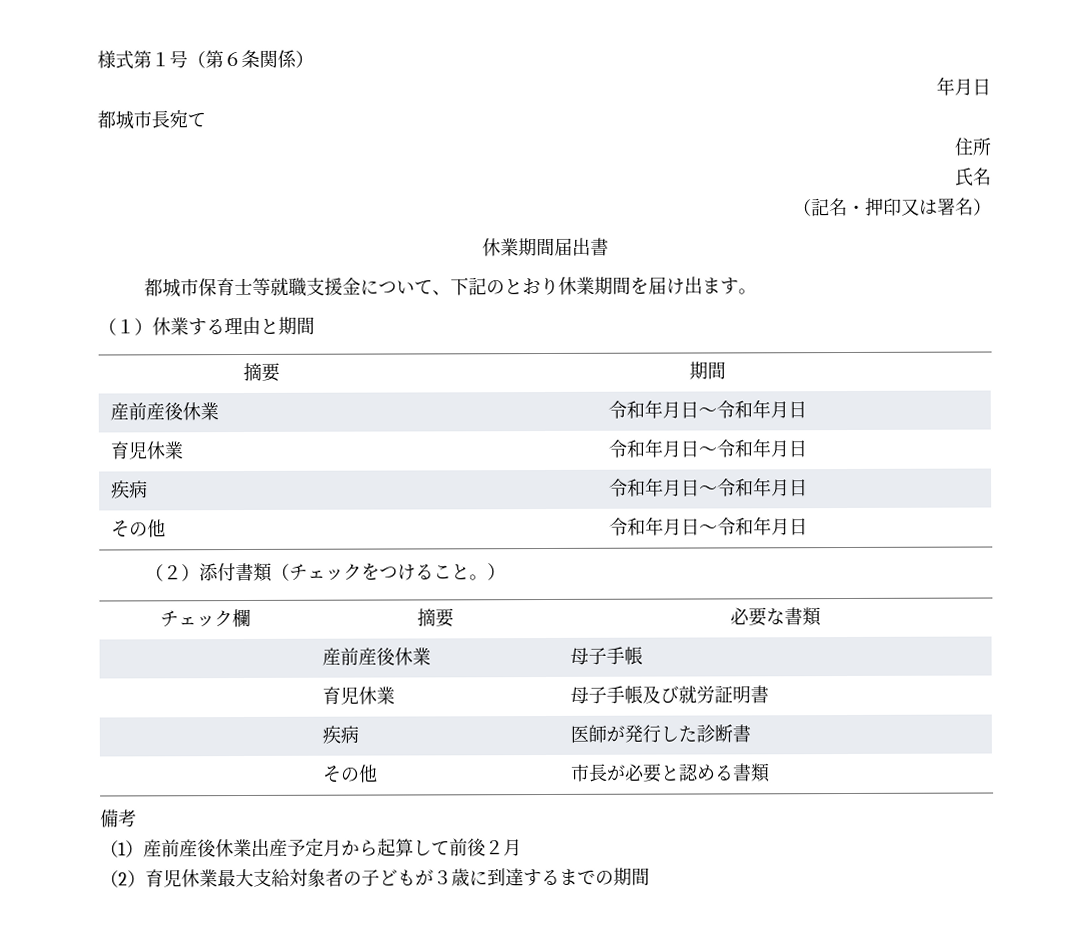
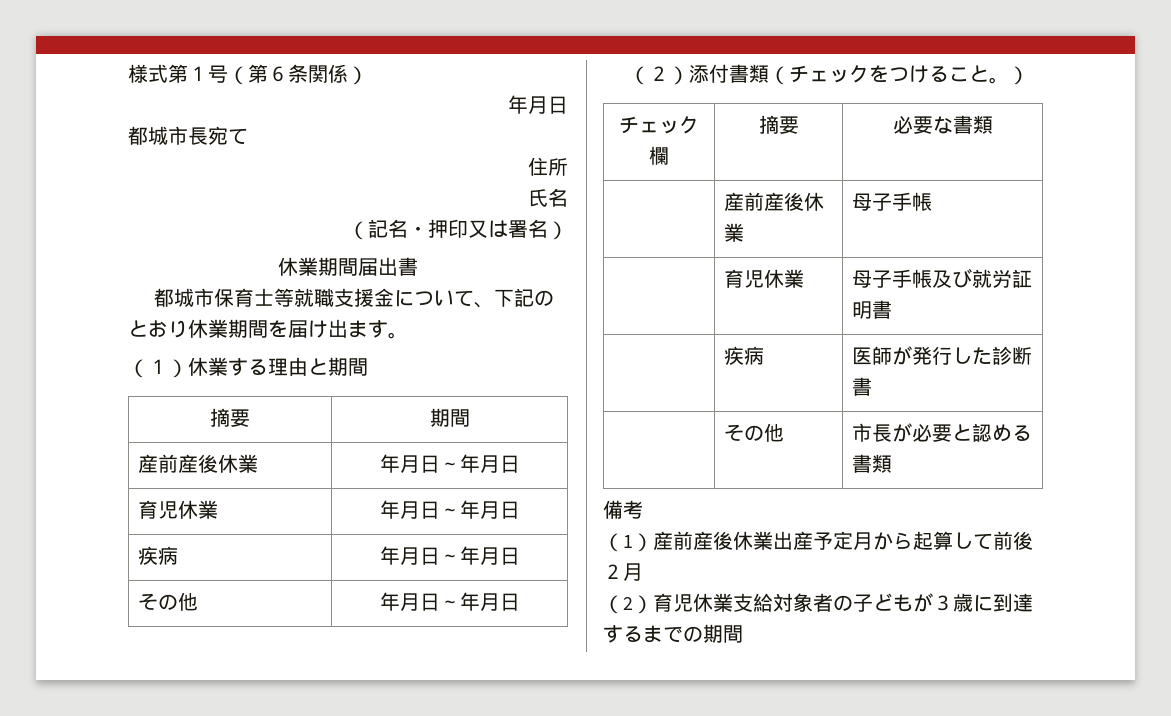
[608,399,753,419] 令和年月日～令和 -> [379,454,460,473] 年月日～
[608,438,753,458] 令和年月日～令和 -> [379,500,460,519] 年月日～
[609,477,754,497] 令和年月日～令和 -> [379,546,460,565] 年月日～
[609,516,754,536] 令和年月日～令和 -> [379,592,460,611] 年月日～
[217,868,254,888] 最大 -> (733, 602) none

